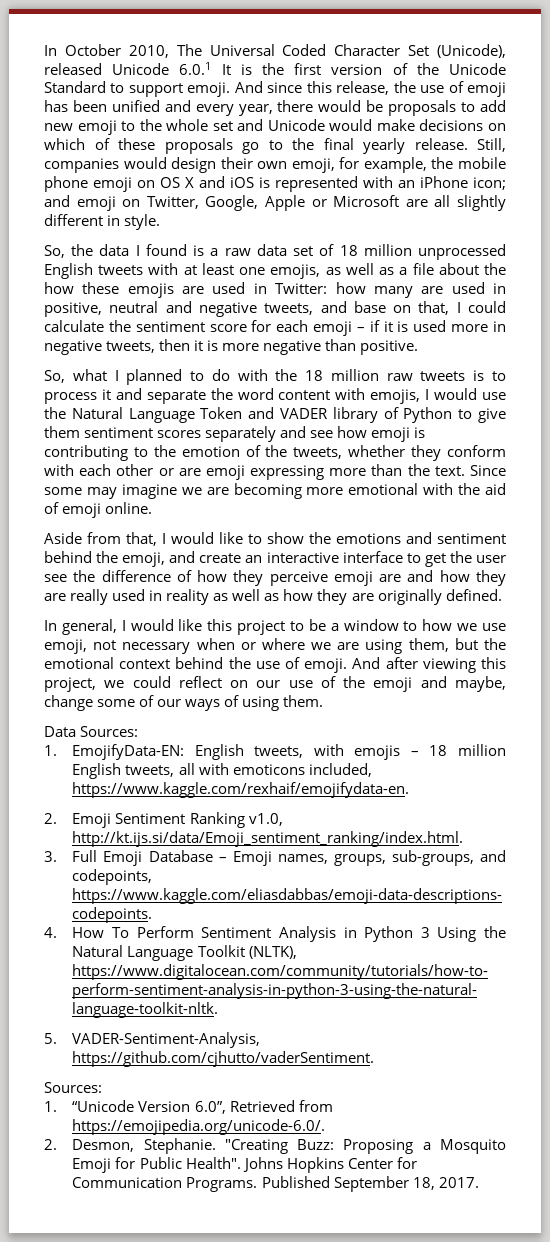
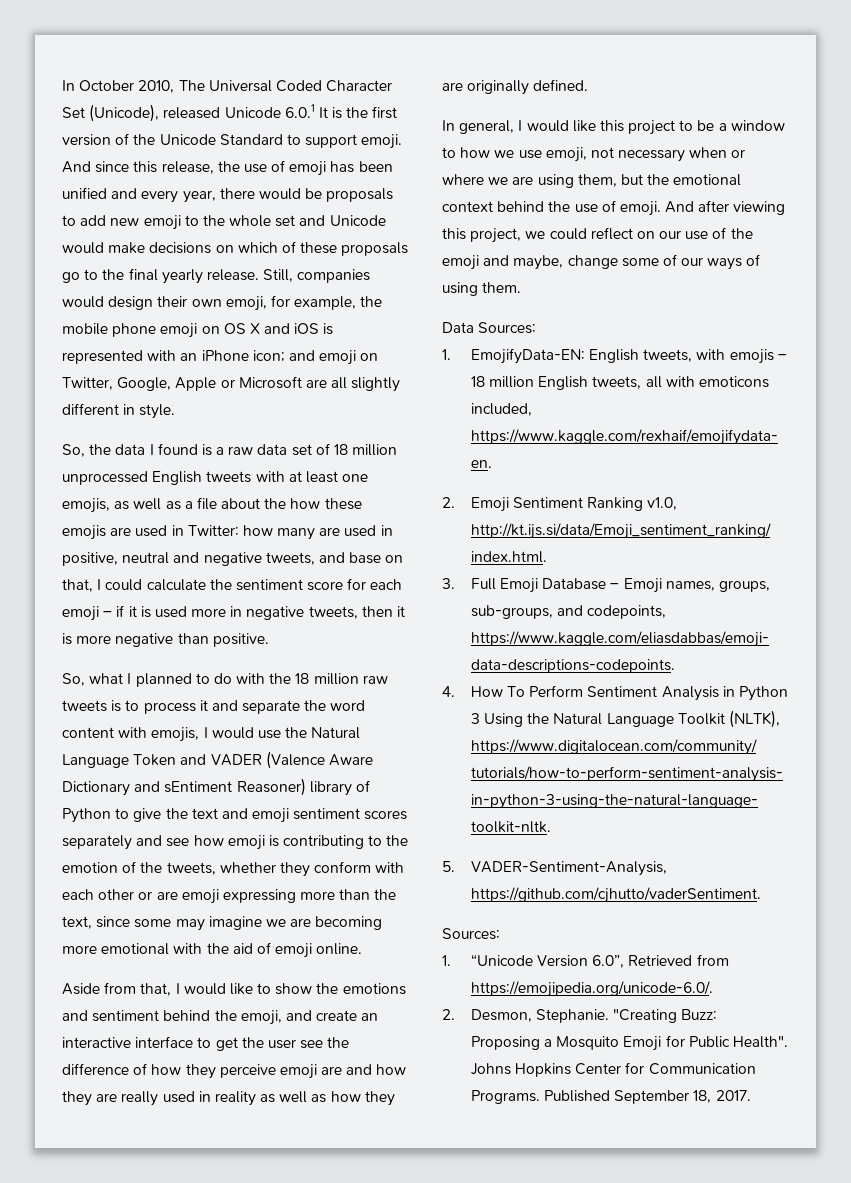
(328, 413) none -> [265,751,373,769] [62,778,306,796] (Valence Aware Dictionary and sEntiment Reasoner)
[44,426,80,438] them -> [165,808,290,823] the text and emoji
[434,465,507,476] text. Since -> [62,916,131,929] text, since

